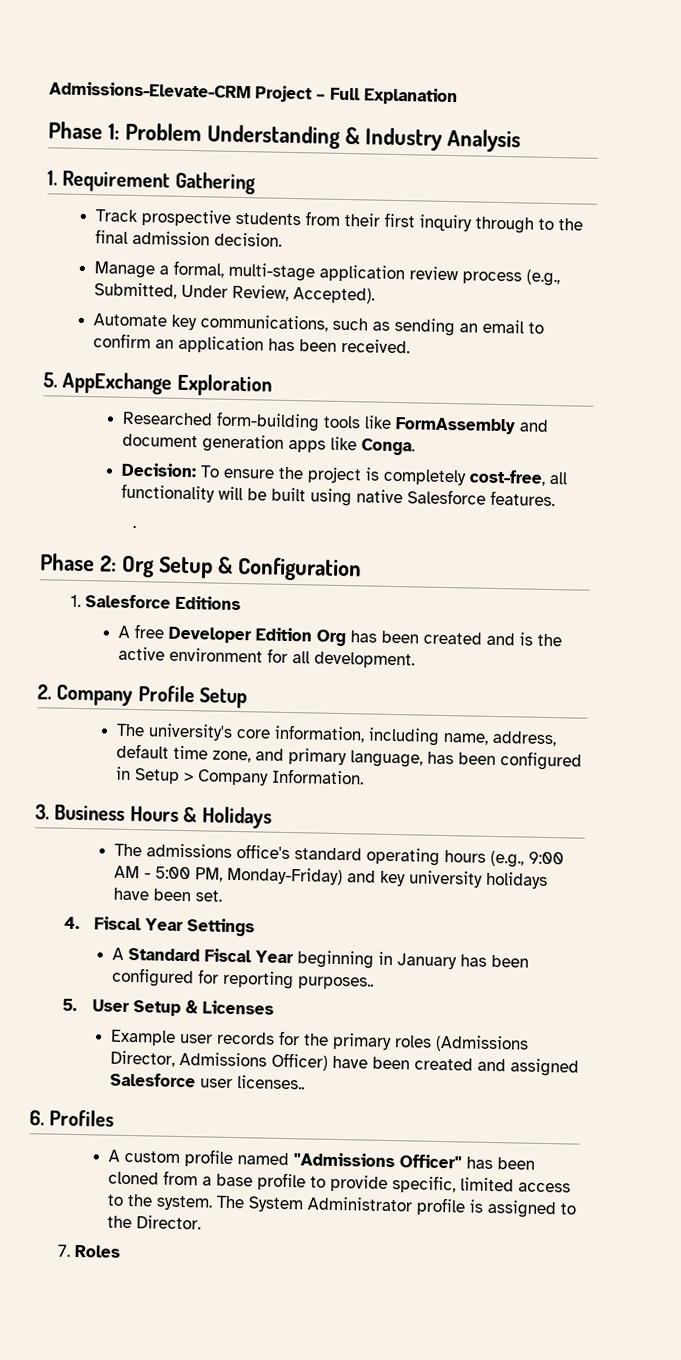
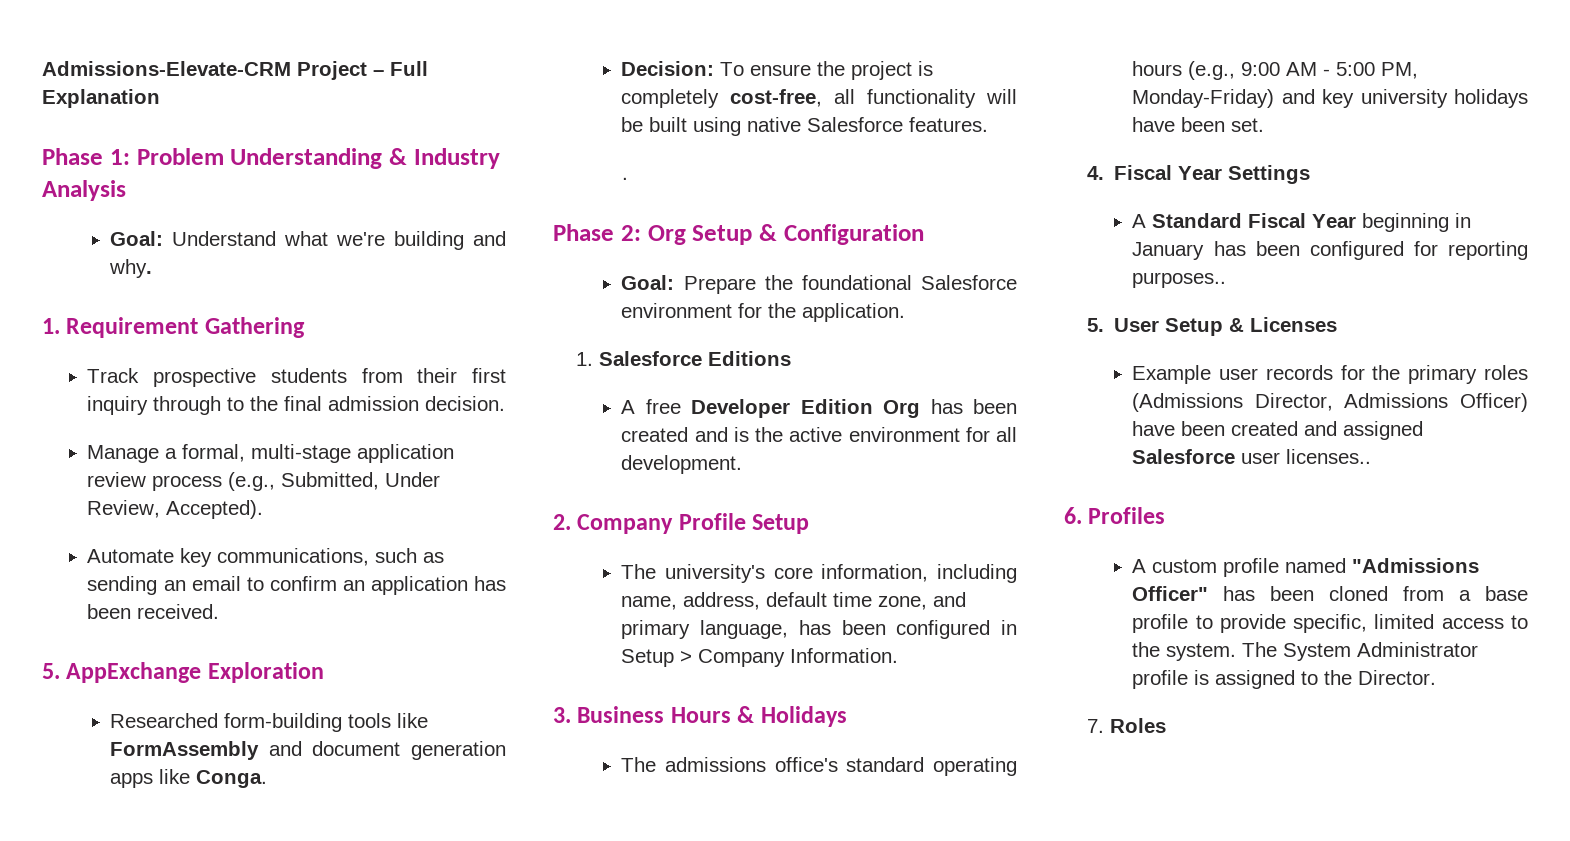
(521, 140) none -> [110,231,506,250] [109,259,153,278] // Goal: Understand what we're building and why.
(362, 569) none -> [621,275,1017,294] [621,303,906,322] // Goal: Prepare the foundational Salesforce environment for the application.

